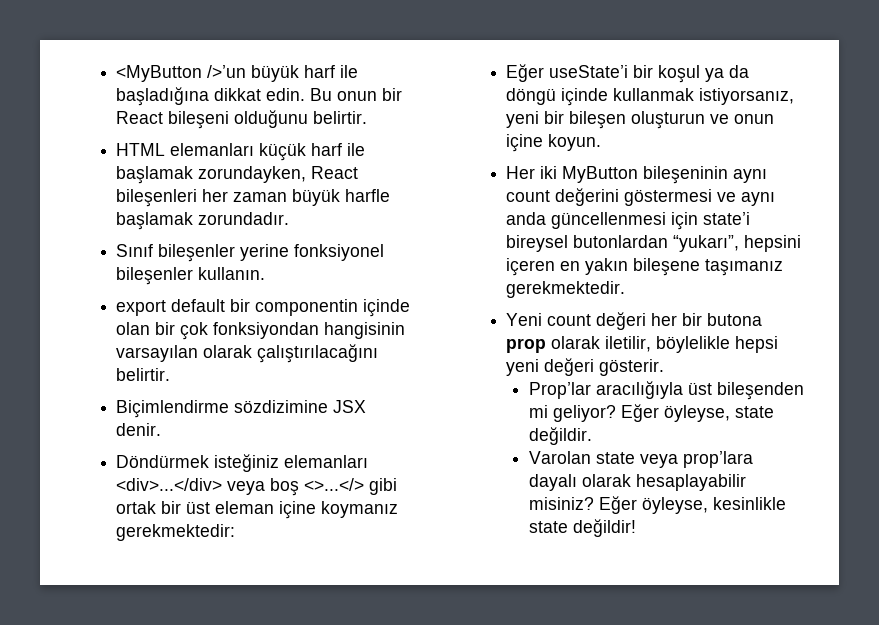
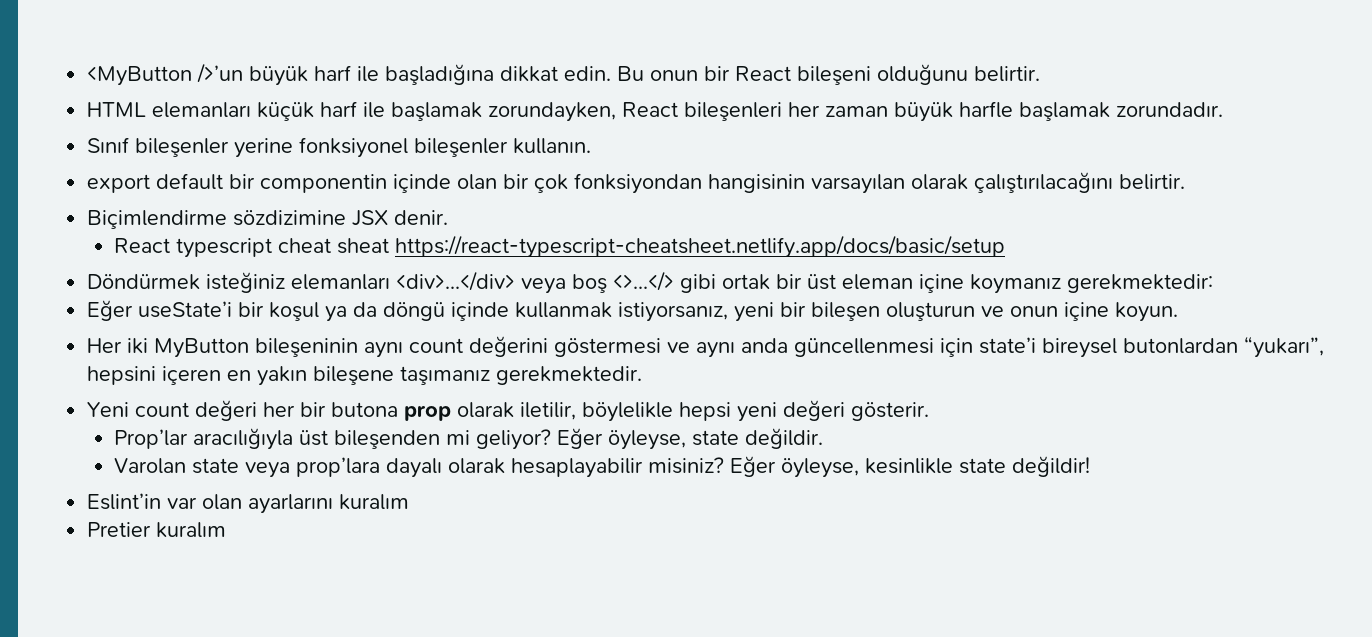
(162, 429) none -> [114,235,1006,258] // React typescript cheat sheat https://react-typescript-cheatsheet.netlify.app/docs/basic/setup
(636, 528) none -> [87,493,410,514] [87,522,227,538] // Eslint’in var olan ayarlarını kuralım // Pretier kuralım

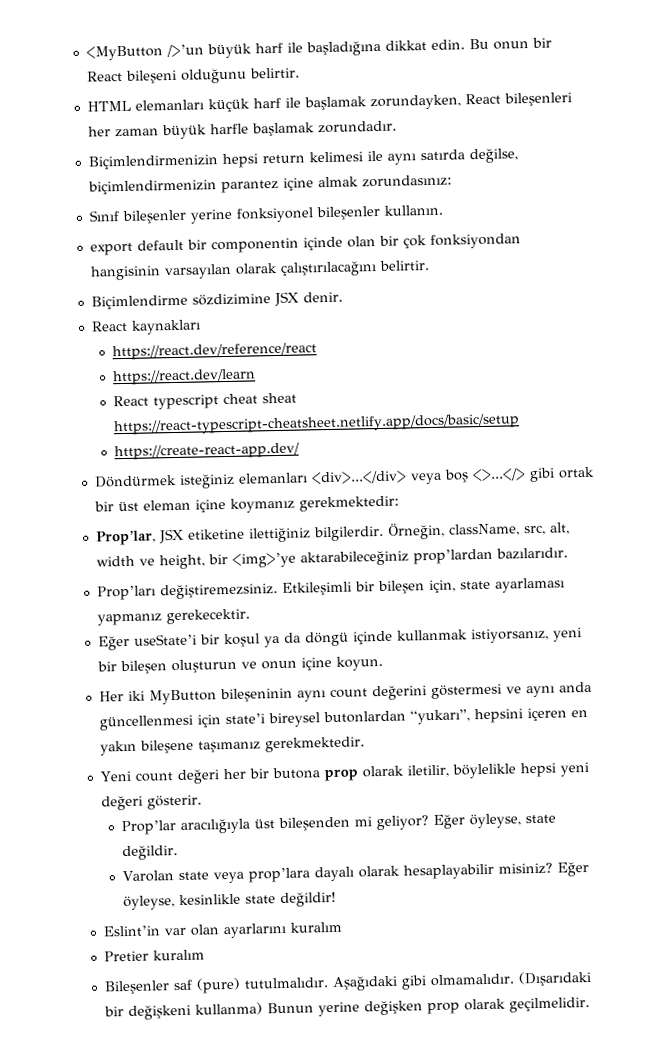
(1224, 109) none -> [87,148,518,170] [87,174,452,195] // Biçimlendirmenizin hepsi return kelimesi ile aynı satırda değilse, biçimlendirmenizin parantez içine almak zorundasınız:
(449, 217) none -> [90,319,201,335] [112,342,318,361] [112,368,257,386] // React kaynakları // https://react.dev/reference/react // https://react.dev/learn
(1006, 246) none -> [114,442,301,461] // https://create-react-app.dev/
(1214, 283) none -> [95,522,570,546] [95,547,568,570] [96,577,565,601] [96,608,250,626] // Prop’lar, JSX etiketine ilettiğiniz bilgilerdir. Örneğin, className, src, alt, width ve height, bir <img>’ye aktarabileceğiniz prop’lardan bazılarıdır. // Prop’ları değiştiremezsiniz. Etkileşimli bir bileşen için, state ayarlaması yapmanız gerekecektir.
(227, 530) none -> [103,970,592,995] [103,997,590,1021] // Bileşenler saf (pure) tutulmalıdır. Aşağıdaki gibi olmamalıdır. (Dışarıdaki bir değişkeni kullanma) Bunun yerine değişken prop olarak geçilmelidir.

